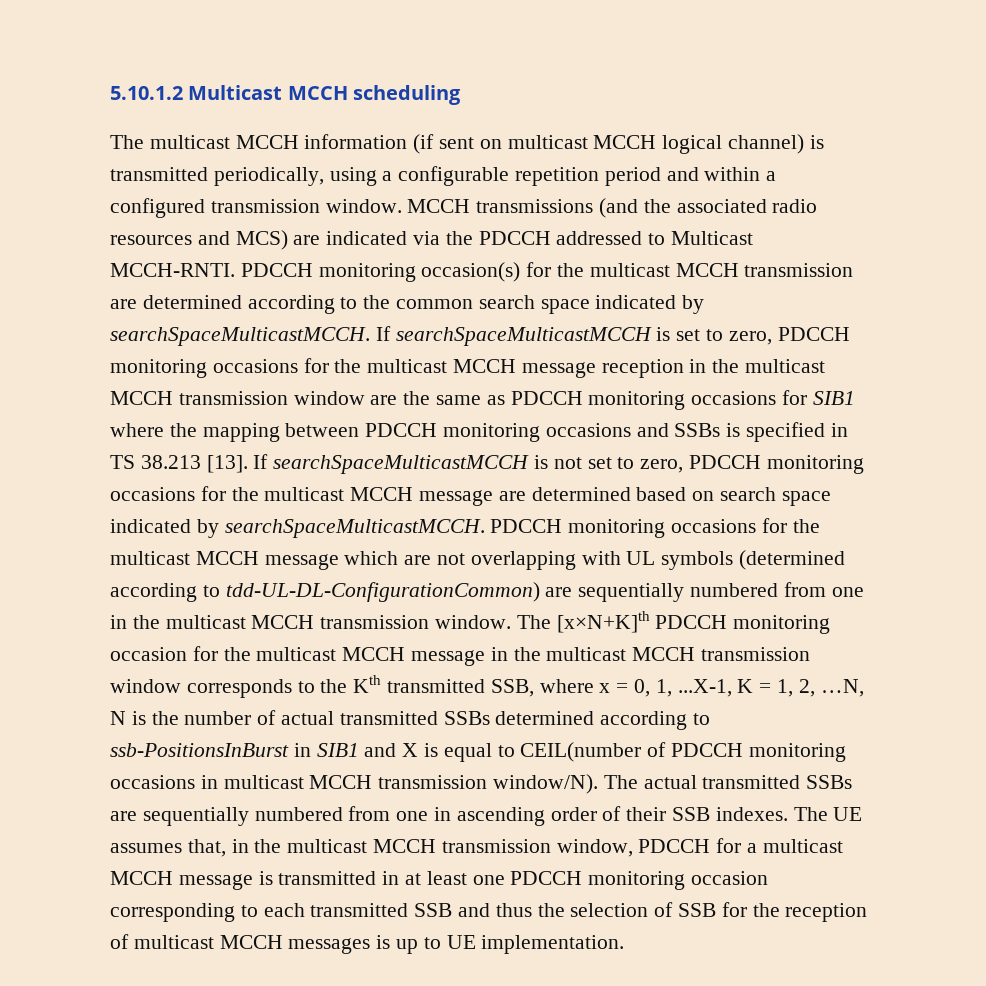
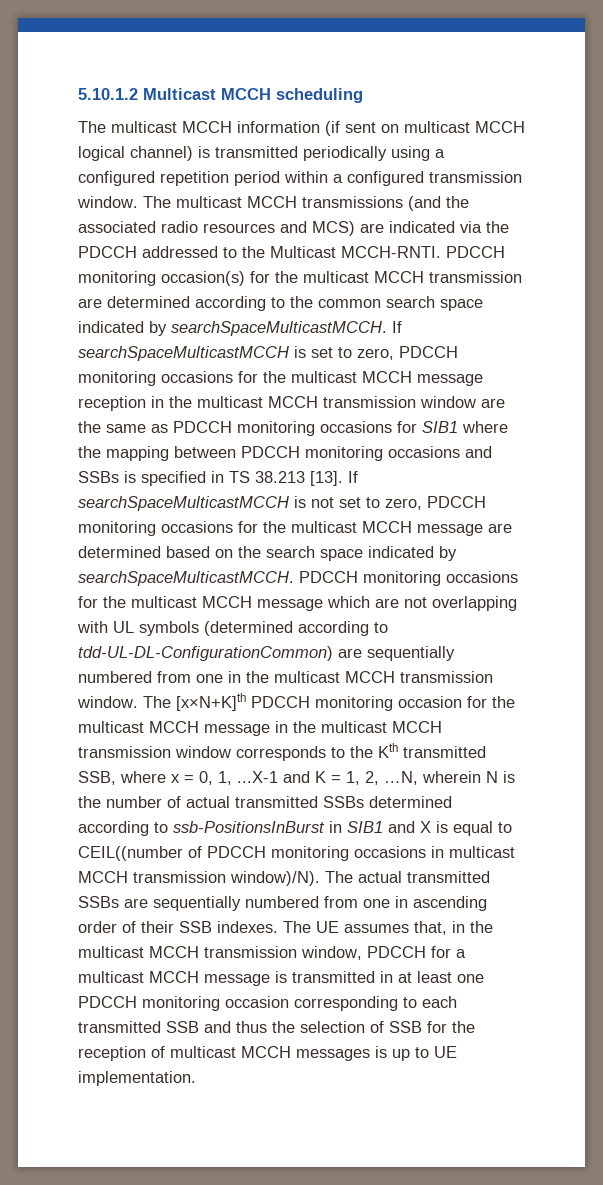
[213,167,324,186] periodically, -> [303,146,387,161] periodically
[398,166,510,186] configurable -> [78,171,155,186] configured
[666,167,699,181] and -> (280, 178) none
(402, 206) none -> [143,196,242,208] The multicast
(666, 239) none -> [242,246,265,258] the
(715, 496) none -> [238,546,261,558] the
[677,679,732,697] ...X-1, -> [237,771,310,783] ...X-1 and
(864, 688) none -> [422,771,481,783] wherein
[520,742,642,762] CEIL(number -> [78,846,183,861] CEIL((number
[493,774,599,794] window/N). -> [230,871,320,886] window)/N).

